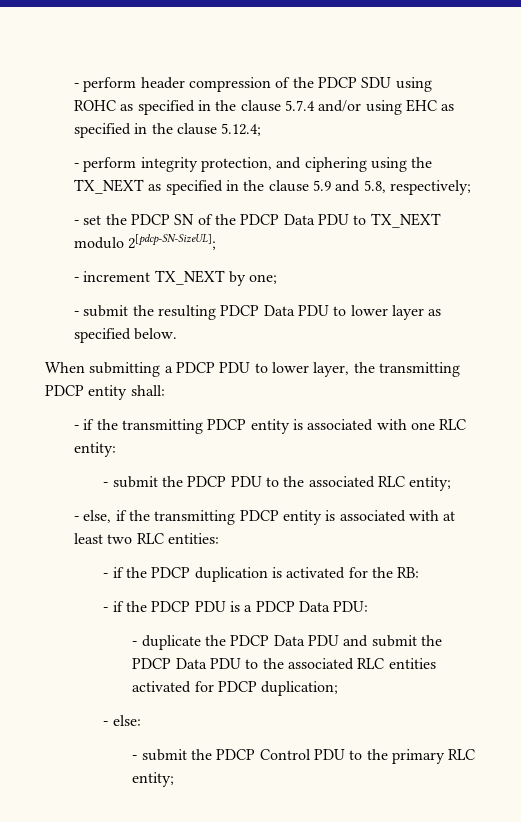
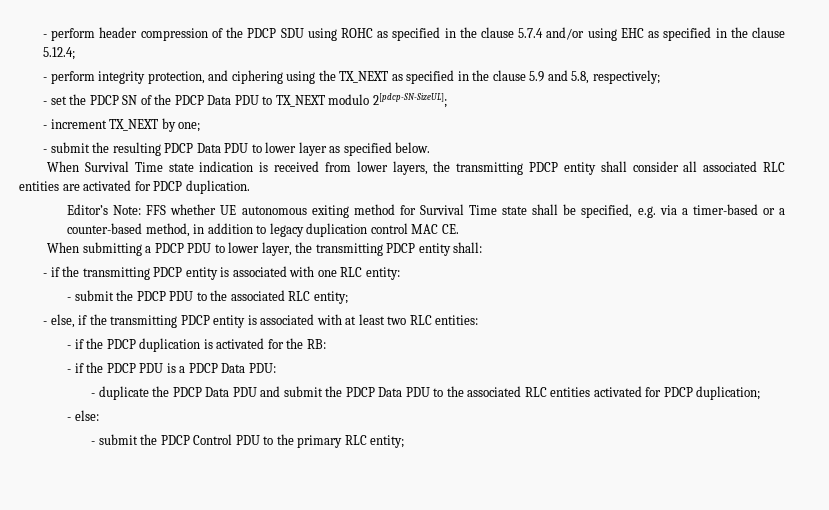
(178, 334) none -> [47,161,785,175] [19,180,250,194] [66,204,786,218] [66,223,459,237] // When Survival Time state indication is received from lower layers, the transmitting PDCP entity shall consider all associated RLC entities are activated for PDCP duplication. // Editor’s Note: FFS whether UE autonomous exiting method for Survival Time state shall be specified, e.g. via a timer-based or a counter-based method, in addition to legacy duplication control MAC CE.

